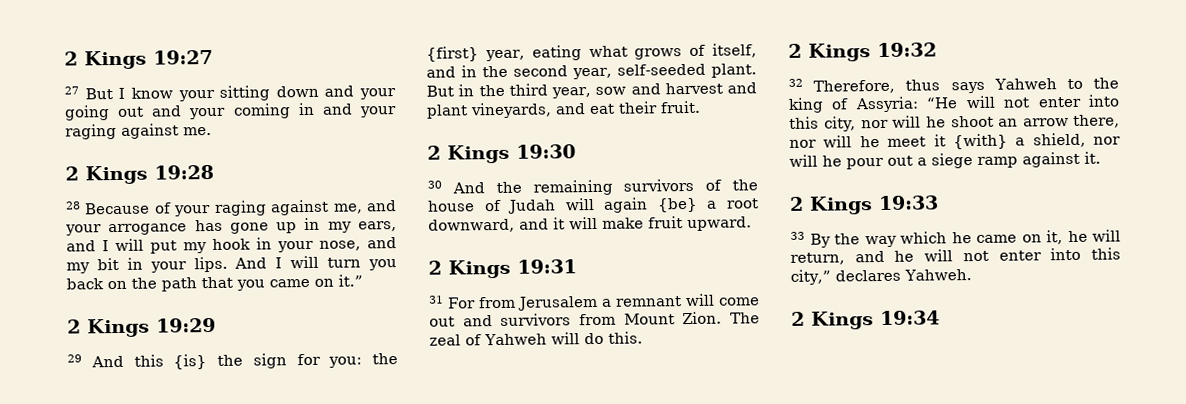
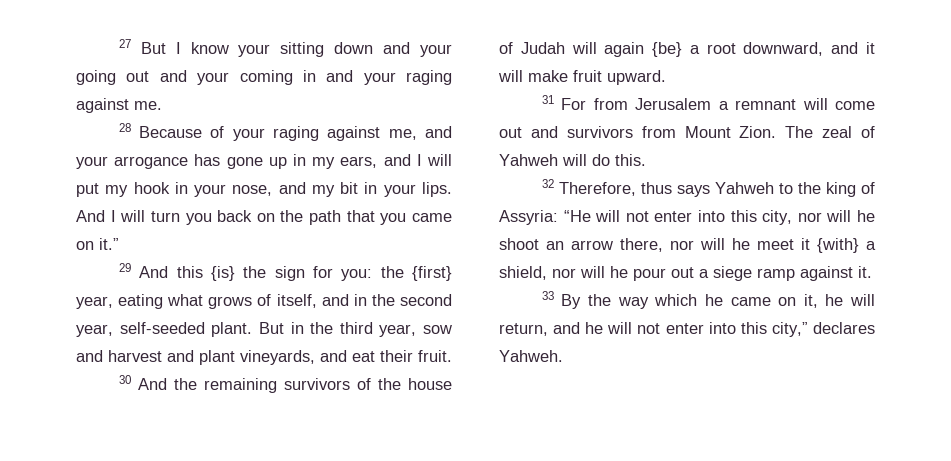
[64,49,213,70] 2 Kings 19:27 // -> (118, 43) none
[65,164,214,185] // 2 Kings 19:28 -> (162, 105) none
[67,317,216,338] // 2 Kings 19:29 -> (119, 244) none
[427,144,576,164] // 2 Kings 19:30 -> (452, 356) none
[428,259,577,279] // 2 Kings 19:31 -> (666, 77) none
[788,42,937,62] // 2 Kings 19:32 -> (646, 160) none
[789,195,939,215] // 2 Kings 19:33 -> (872, 272) none
[791,310,940,330] // 2 Kings 19:34 -> (563, 356) none

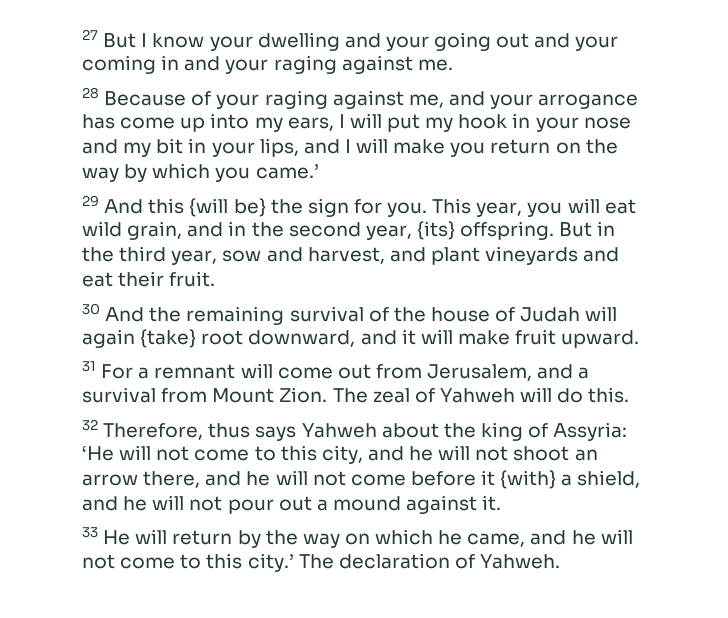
[280,42,374,57] sitting down -> [257,32,340,51] dwelling
[226,154,306,169] gone up in -> [120,113,250,132] come up into
[383,154,411,166] and -> (334, 124) none
[232,185,273,196] nose, -> [583,117,631,129] nose
[421,182,452,197] [76,210,452,225] [76,238,119,250] lips. And I will turn you back on the path that you came on it.” -> [259,138,618,157] [82,163,319,182] lips, and I will make you return on the way by which you came.’
[210,266,235,281] {is} -> [189,198,266,217] {will be}
[341,266,452,281] [76,294,317,309] you: the {first} year, eating what grows of itself, -> [387,198,636,217] [82,221,183,240] you. This year, you will eat wild grain,
[119,322,253,337] self-seeded plant. -> [416,221,555,240] {its} offspring.
[108,350,162,362] harvest -> [307,247,385,264] harvest,
[240,350,315,365] vineyards, -> [485,246,579,265] vineyards
[283,378,350,390] survivors -> [289,306,364,322] survival
[652,42,700,57] {be} a -> [140,329,197,348] {take}
[593,98,712,110] from Jerusalem -> (134, 371) none
[530,126,633,138] and survivors -> [375,364,590,381] [82,387,156,403] from Jerusalem, and a survival
[778,183,793,194] to -> [381,423,439,438] about
[563,210,875,225] [499,238,876,253] [499,266,628,280] “He will not enter into this city, nor will he shoot an arrow there, nor will he meet it {with} a shield, nor will he -> [82,445,598,464] [82,470,641,489] [82,495,223,511] ‘He will not come to this city, and he will not shoot an arrow there, and he will not come before it {with} a shield, and he will not
[713,266,795,281] siege ramp -> [332,496,401,511] mound
[561,294,649,309] By the way -> [103,529,370,548] He will return by the way on
[730,294,875,308] [499,322,875,337] came on it, he will return, and he will not enter into this city,” declares -> [467,529,633,547] [82,553,475,572] came, and he will not come to this city.’ The declaration of

